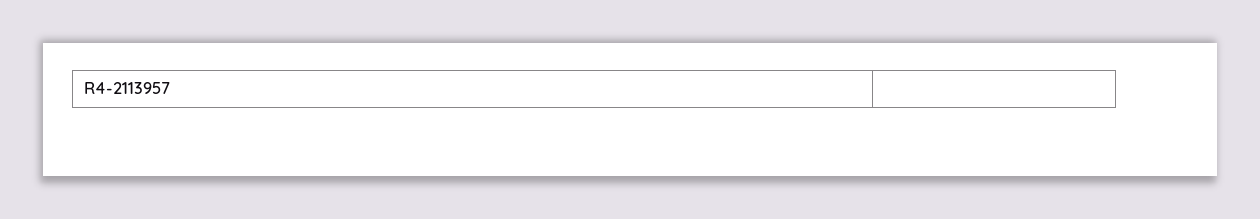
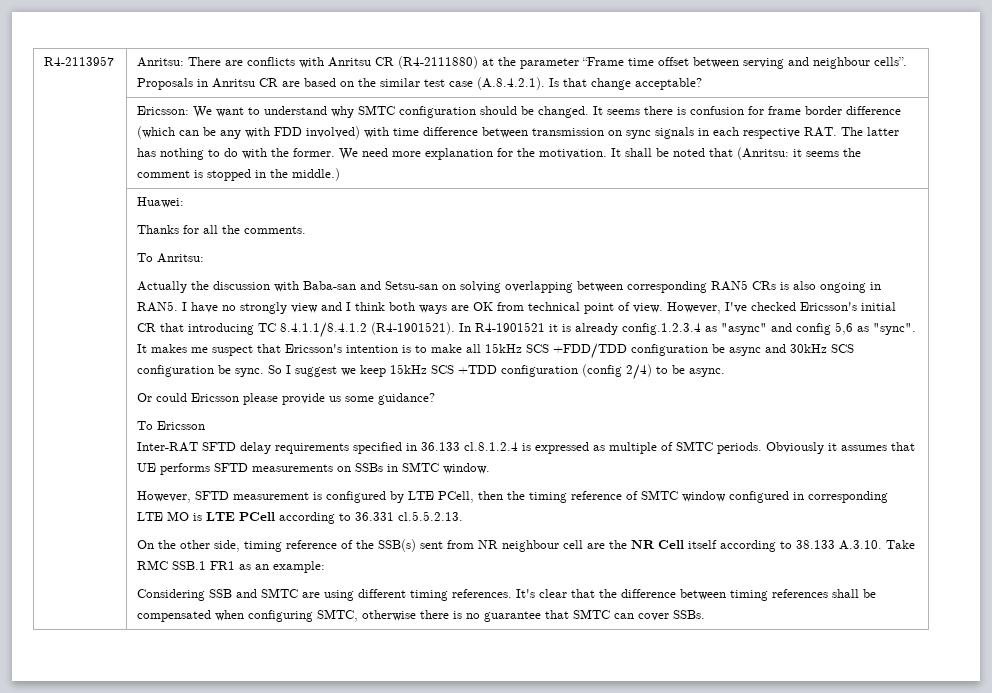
(171, 88) none -> [137,56,908,69] [137,77,703,90] [137,105,902,118] [137,126,900,139] [137,147,862,160] [137,168,341,181] [137,197,185,208] [137,225,307,234] [137,253,205,263] [137,280,882,293] [137,301,897,314] [137,322,917,338] [137,343,855,359] [137,364,726,380] [137,393,436,405] [137,421,206,430] [137,441,916,454] [137,462,491,475] [137,490,889,503] [137,511,464,524] [137,539,916,552] [137,560,326,573] [137,588,877,601] [137,609,706,622] Anritsu: There are conflicts with Anritsu CR (R4-2111880) at the parameter “Frame time offset between serving and neighbour cells”. Proposals in Anritsu CR are based on the similar test case (A.8.4.2.1). Is that change acceptable? // | Ericsson: We want to understand why SMTC configuration should be changed. It seems there is confusion for frame border difference (which can be any with FDD involved) with time difference between transmission on sync signals in each respective RAT. The latter has nothing to do with the former. We need more explanation for the motivation. It shall be noted that (Anritsu: it seems the comment is stopped in the middle.) // | Huawei: // Thanks for all the comments. // To Anritsu: // Actually the discussion with Baba-san and Setsu-san on solving overlapping between corresponding RAN5 CRs is also ongoing in RAN5. I have no strongly view and I think both ways are OK from technical point of view. However, I've checked Ericsson's initial CR that introducing TC 8.4.1.1/8.4.1.2 (R4-1901521). In R4-1901521 it is already config.1.2.3.4 as "async" and config 5,6 as "sync". It makes me suspect that Ericsson's intention is to make all 15kHz SCS +FDD/TDD configuration be async and 30kHz SCS configuration be sync. So I suggest we keep 15kHz SCS +TDD configuration (config 2/4) to be async. // Or could Ericsson please provide us some guidance? // To Ericsson // Inter-RAT SFTD delay requirements specified in 36.133 cl.8.1.2.4 is expressed as multiple of SMTC periods. Obviously it assumes that UE performs SFTD measurements on SSBs in SMTC window. // However, SFTD measurement is configured by LTE PCell, then the timing reference of SMTC window configured in corresponding LTE MO is LTE PCell according to 36.331 cl.5.5.2.13. // On the other side, timing reference of the SSB(s) sent from NR neighbour cell are the NR Cell itself according to 38.133 A.3.10. Take RMC SSB.1 FR1 as an example: // Considering SSB and SMTC are using different timing references. It's clear that the difference between timing references shall be compensated when configuring SMTC, otherwise there is no guarantee that SMTC can cover SSBs.

